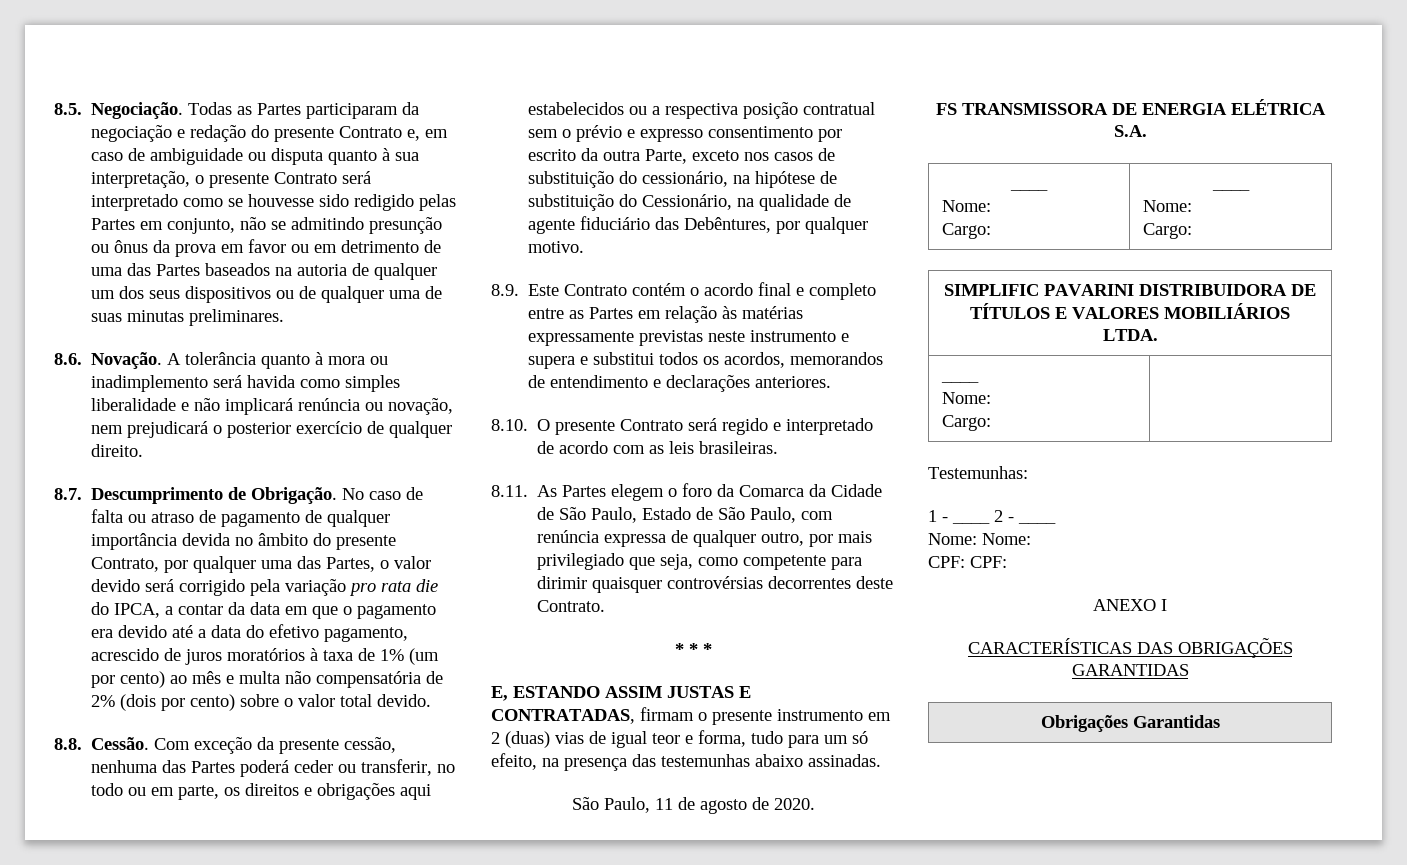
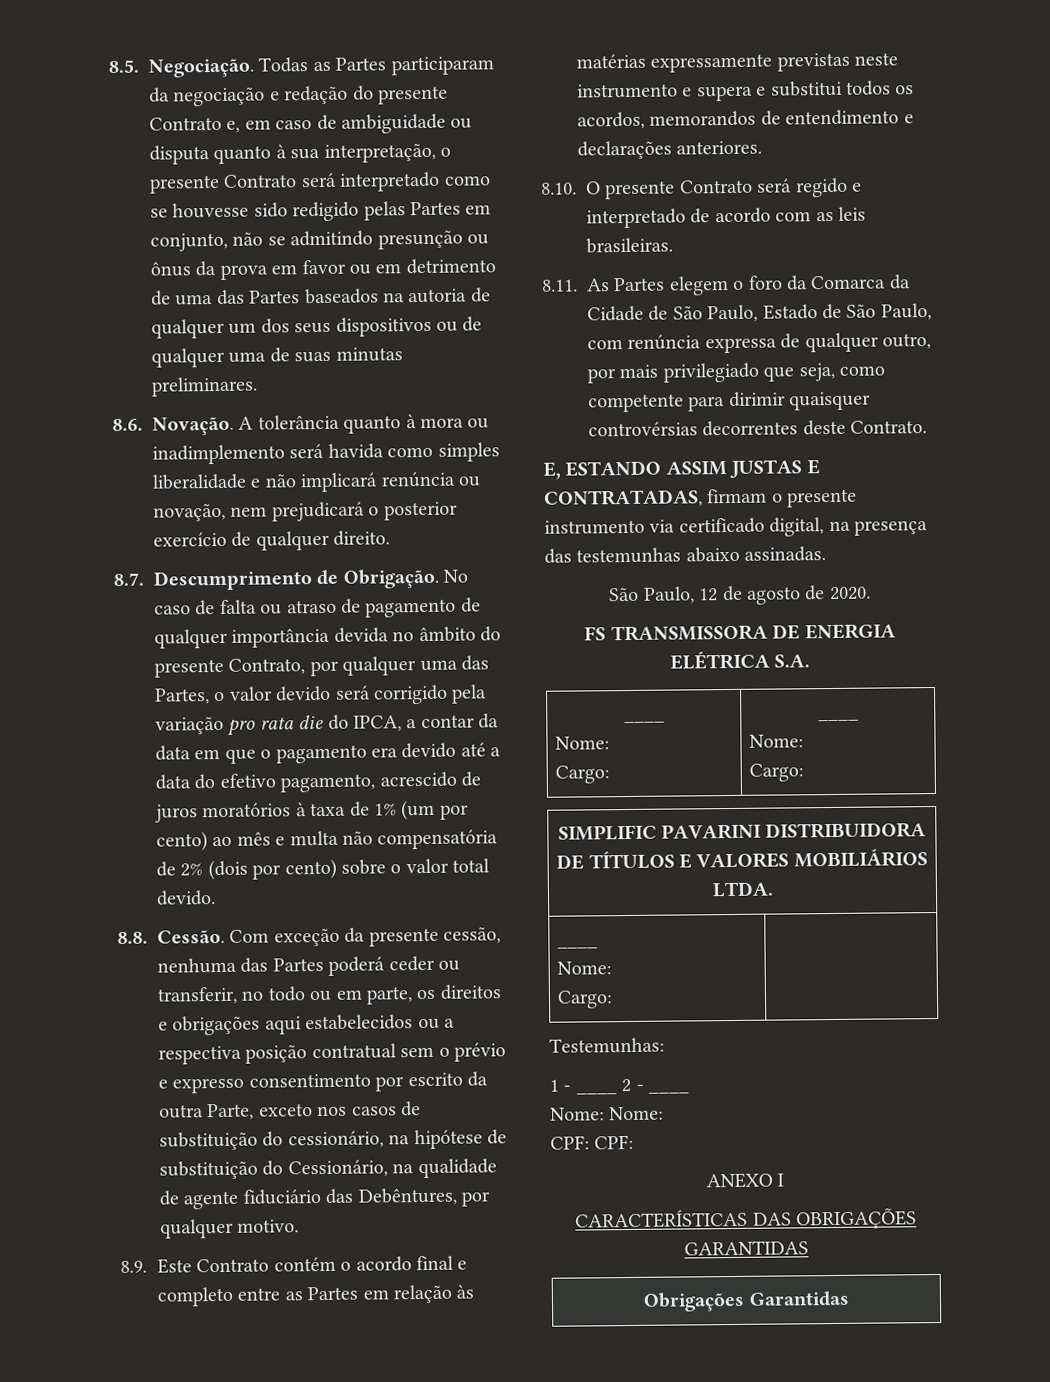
[674,643,712,655] // * * * -> (928, 427) none
[868,712,891,721] [491,730,868,748] [491,753,537,770] em 2 (duas) vias de igual teor e forma, tudo para um só efeito, -> [649,517,825,537] via certificado digital,
[654,798,673,810] 11 -> [699,588,719,602] 12

